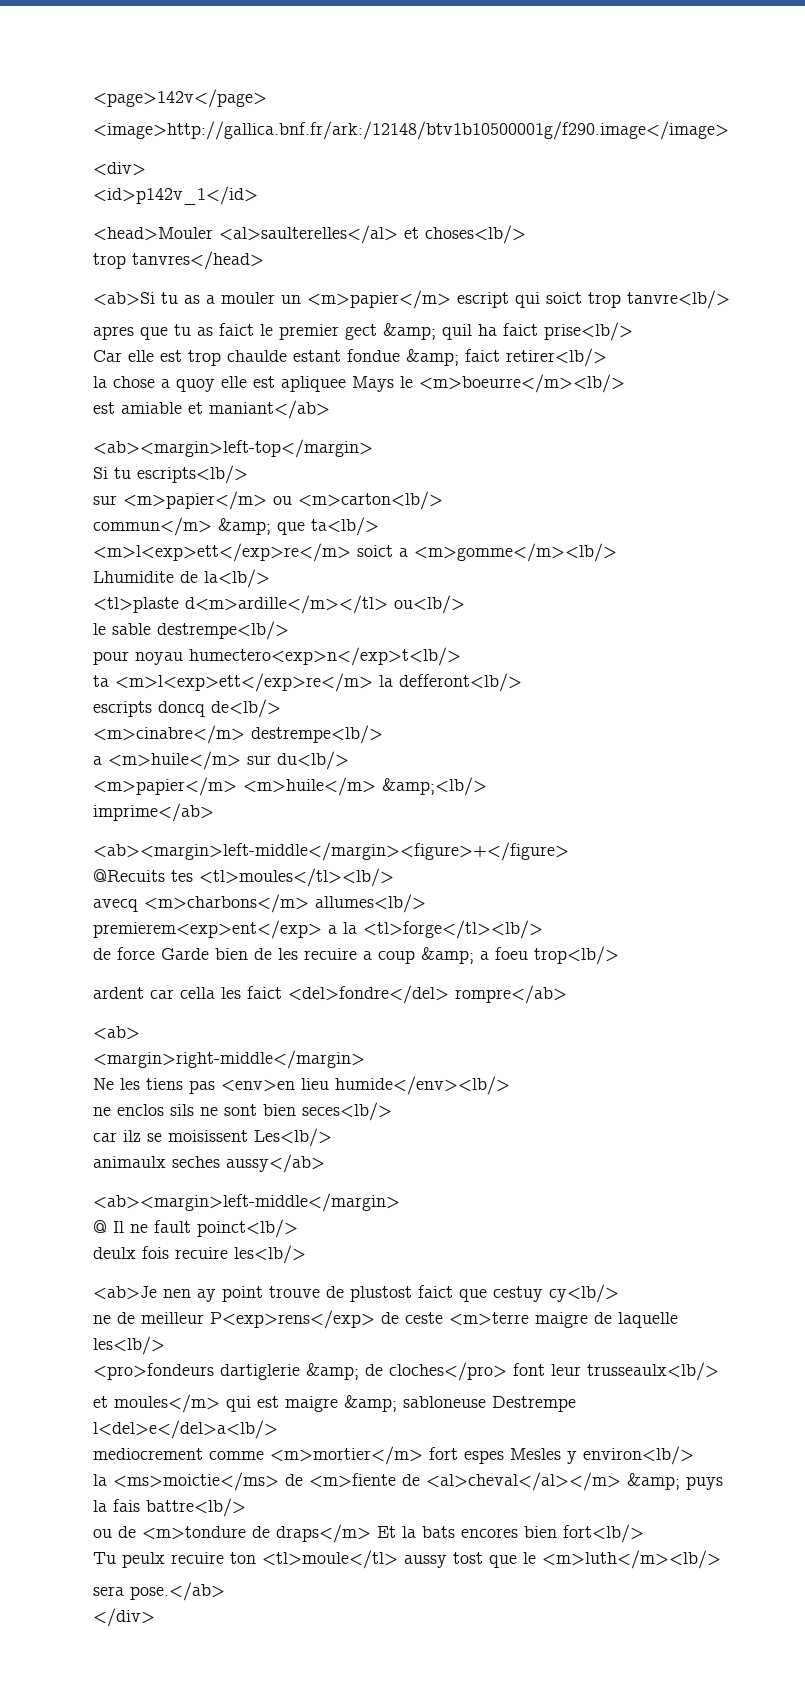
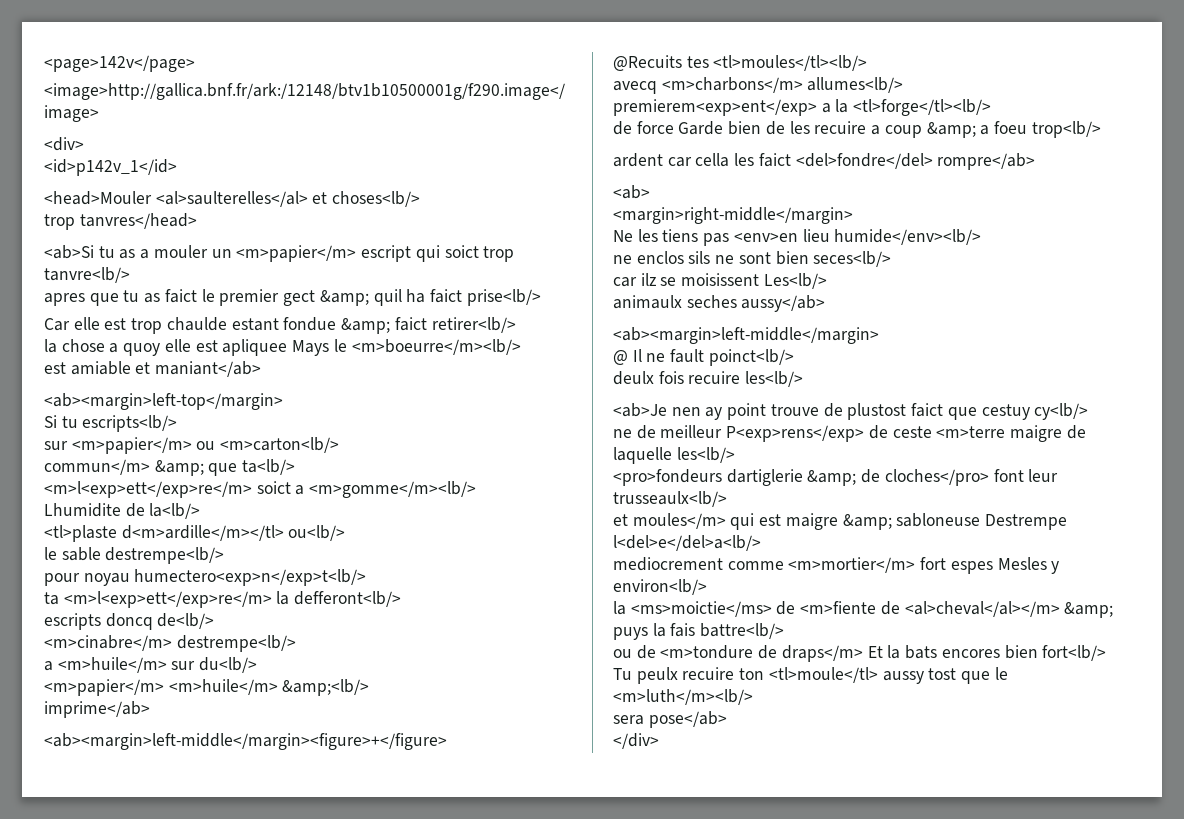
[130,1582,225,1601] pose.</ab> -> [648,711,727,728] pose</ab>

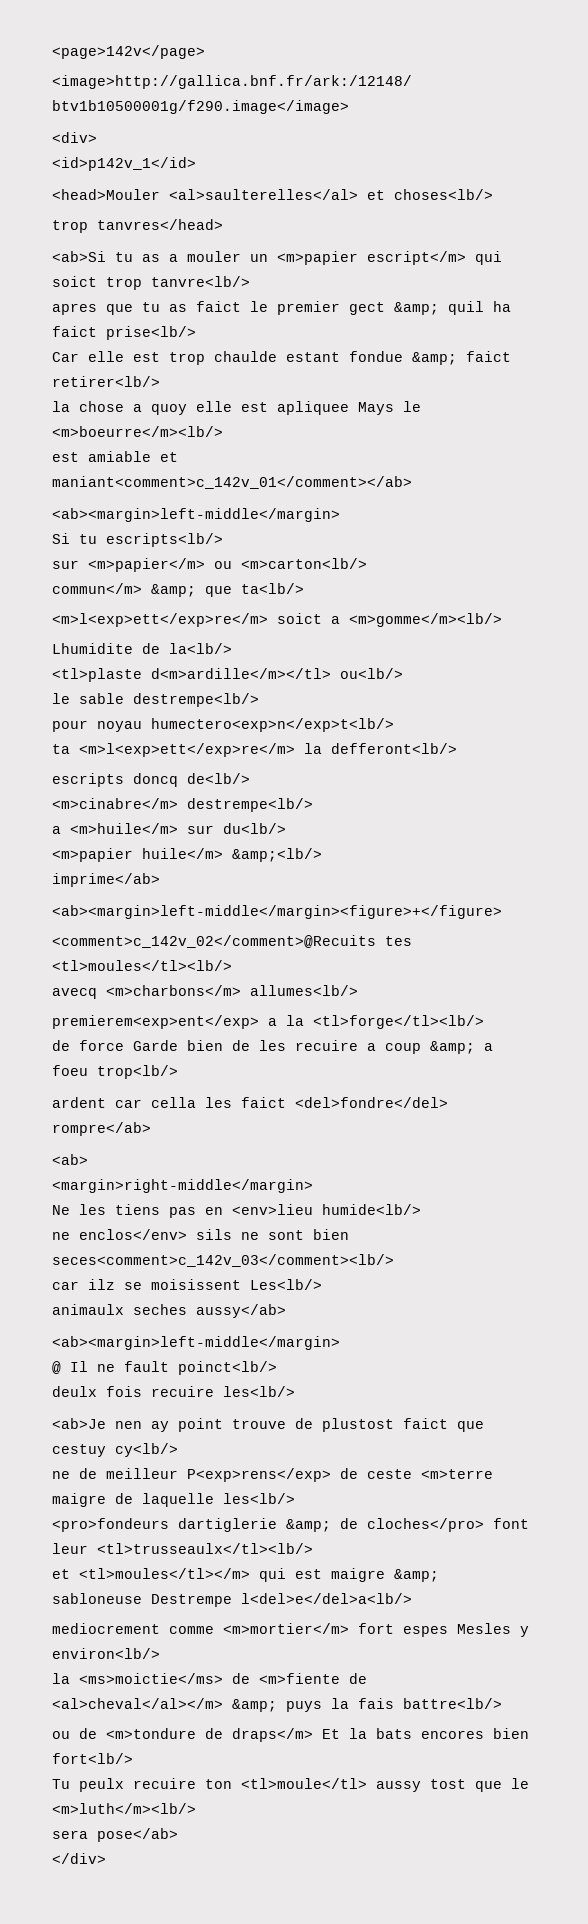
[236,245,412,262] <m>papier</m> escript -> [277,251,466,265] <m>papier escript</m>
[155,361,262,377] [44,393,283,410] maniant</ab> // <ab><margin>left-top</margin> -> [52,476,412,489] [52,508,340,522] maniant<comment>c_142v_01</comment></ab> // <ab><margin>left-middle</margin>
[44,679,278,696] <m>papier</m> <m>huile</m> -> [52,848,223,862] <m>papier huile</m>
[613,55,682,71] @Recuits -> [52,935,376,948] <comment>c_142v_02</comment>@Recuits
[733,229,982,245] [613,251,684,264] <env>en lieu humide</env><lb/> // ne enclos -> [205,1204,421,1215] [52,1229,187,1240] en <env>lieu humide<lb/> // ne enclos</env>
[813,251,892,267] seces<lb/> -> [52,1254,394,1267] seces<comment>c_142v_03</comment><lb/>
[613,491,727,507] [613,513,726,529] trusseaulx<lb/> // et moules</m> -> [97,1543,313,1554] [52,1568,250,1579] <tl>trusseaulx</tl><lb/> // et <tl>moules</tl></m>

